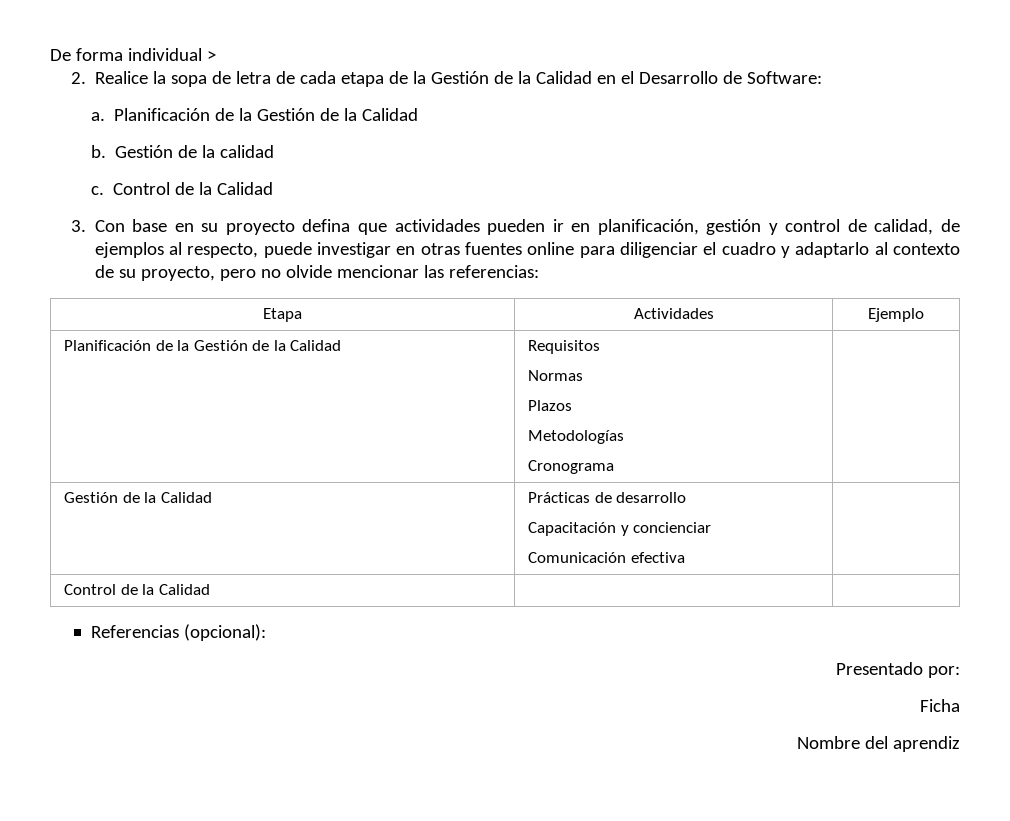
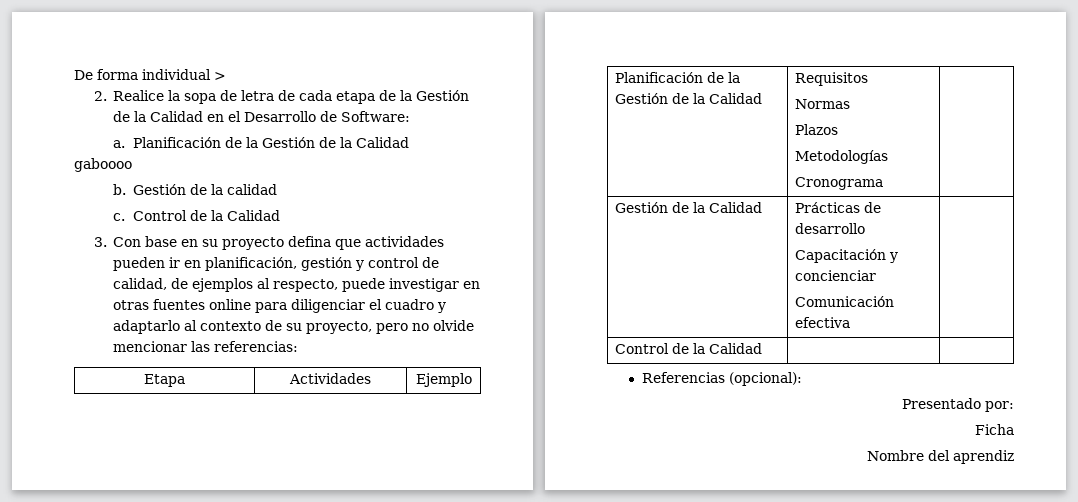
(419, 114) none -> [74,158,132,172] // gaboooo

